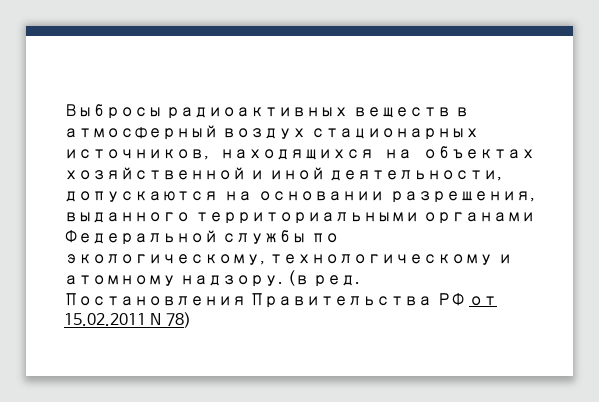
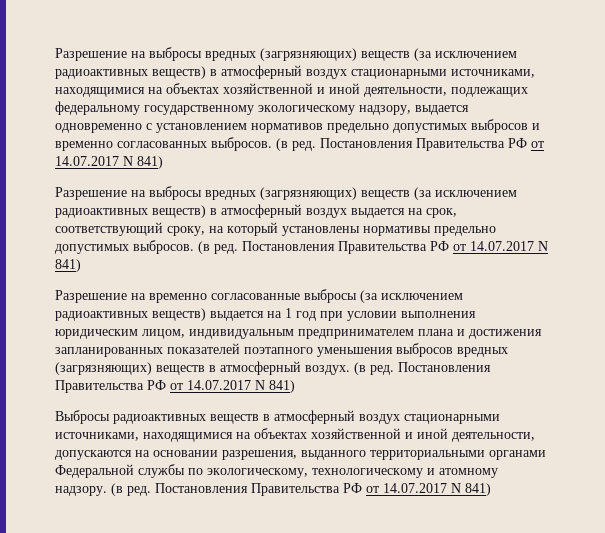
(64, 111) none -> [55,47,517,61] [55,65,535,79] [55,83,528,97] [55,101,469,115] [55,119,540,133] [55,137,544,151] [55,156,163,169] [55,186,517,200] [55,204,457,218] [55,222,496,236] [55,240,548,254] [55,259,81,272] [55,289,463,303] [55,308,476,321] [55,329,542,339] [55,343,508,357] [55,361,491,375] [55,380,295,393] Разрешение на выбросы вредных (загрязняющих) веществ (за исключением радиоактивных веществ) в атмосферный воздух стационарными источниками, находящимися на объектах хозяйственной и иной деятельности, подлежащих федеральному государственному экологическому надзору, выдается одновременно с установлением нормативов предельно допустимых выбросов и временно согласованных выбросов. (в ред. Постановления Правительства РФ от 14.07.2017 N 841) // Разрешение на выбросы вредных (загрязняющих) веществ (за исключением радиоактивных веществ) в атмосферный воздух выдается на срок, соответствующий сроку, на который установлены нормативы предельно допустимых выбросов. (в ред. Постановления Правительства РФ от 14.07.2017 N 841) // Разрешение на временно согласованные выбросы (за исключением радиоактивных веществ) выдается на 1 год при условии выполнения юридическим лицом, индивидуальным предпринимателем плана и достижения запланированных показателей поэтапного уменьшения выбросов вредных (загрязняющих) веществ в атмосферный воздух. (в ред. Постановления Правительства РФ от 14.07.2017 N 841) //
[310,128,479,140] [64,149,374,160] стационарных источников, находящихся -> [404,414,500,424] [55,432,233,442] стационарными источниками, находящимися
[64,312,191,328] 15.02.2011 N 78) -> [383,483,491,496] 14.07.2017 N 841)

